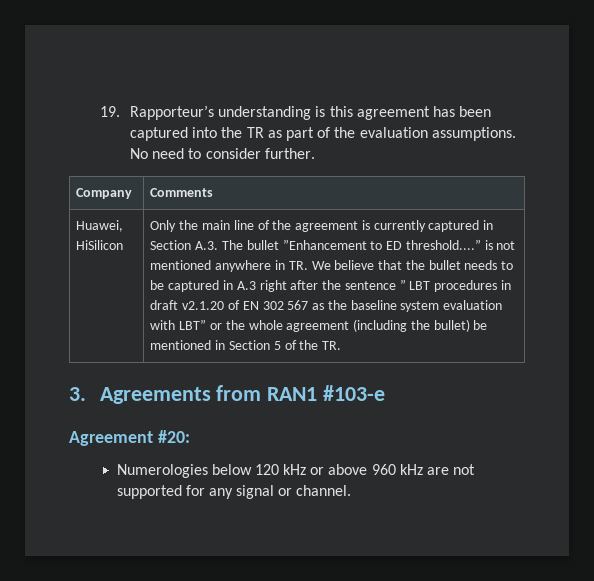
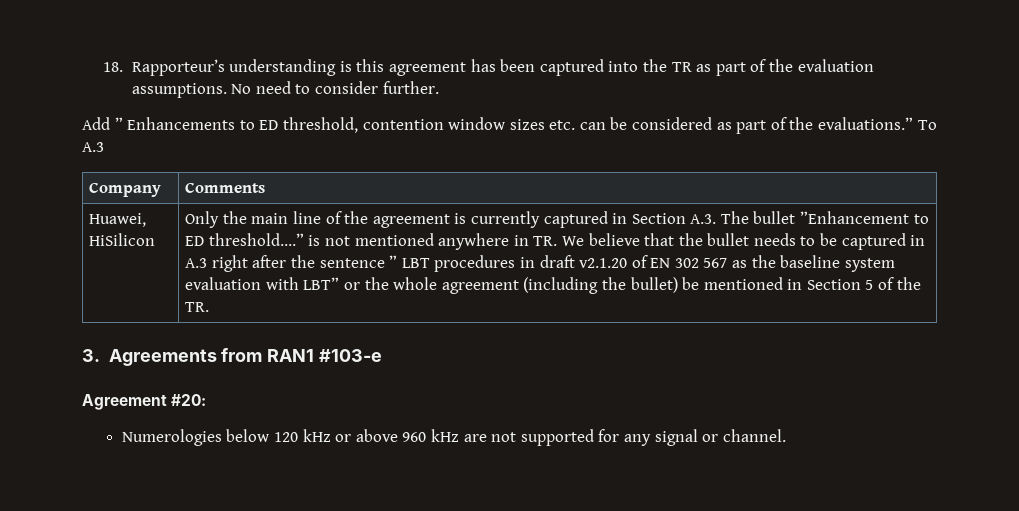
[99,106,120,117] 19. -> [103,62,124,72] 18.
(315, 153) none -> [82,117,937,134] [82,142,104,152] // Add ” Enhancements to ED threshold, contention window sizes etc. can be considered as part of the evaluations.” To A.3

